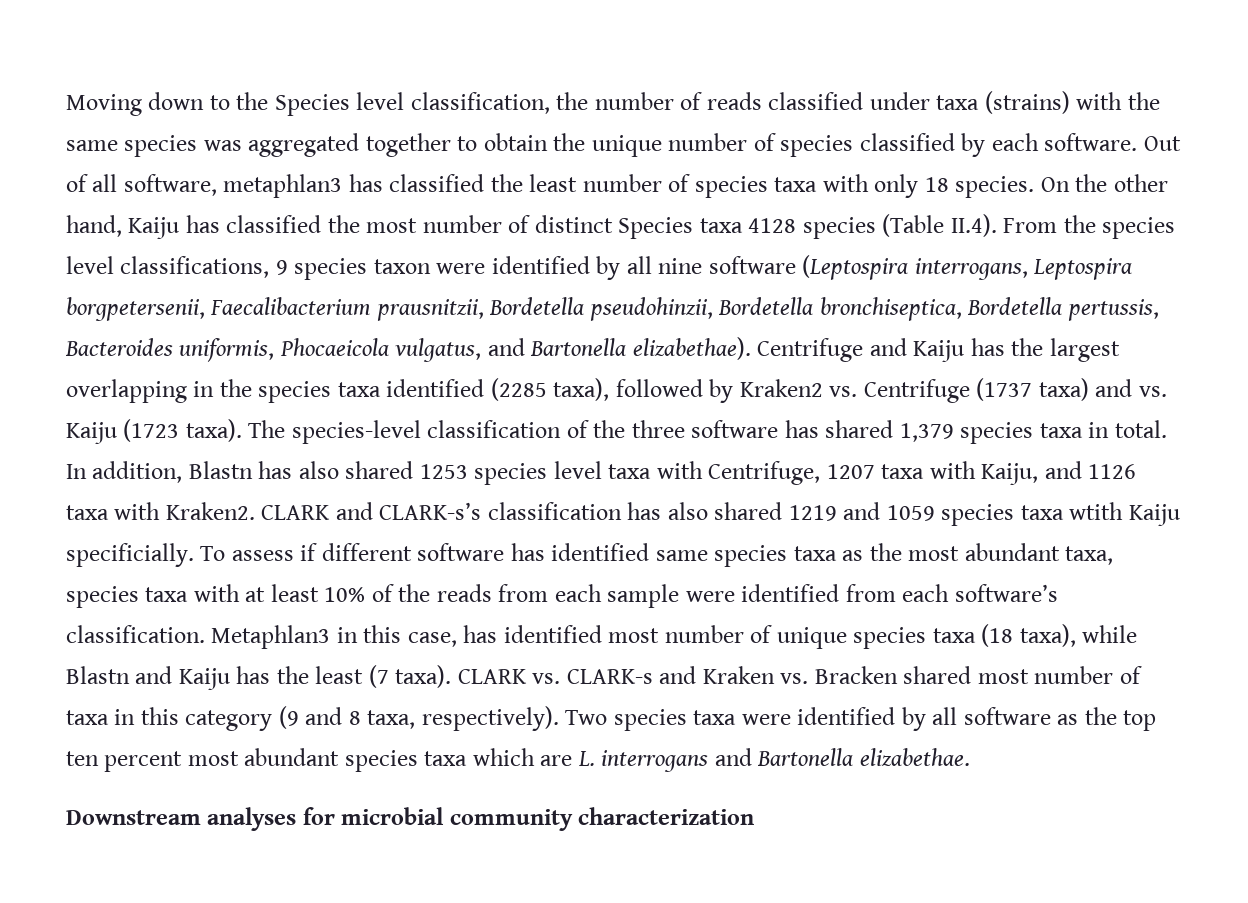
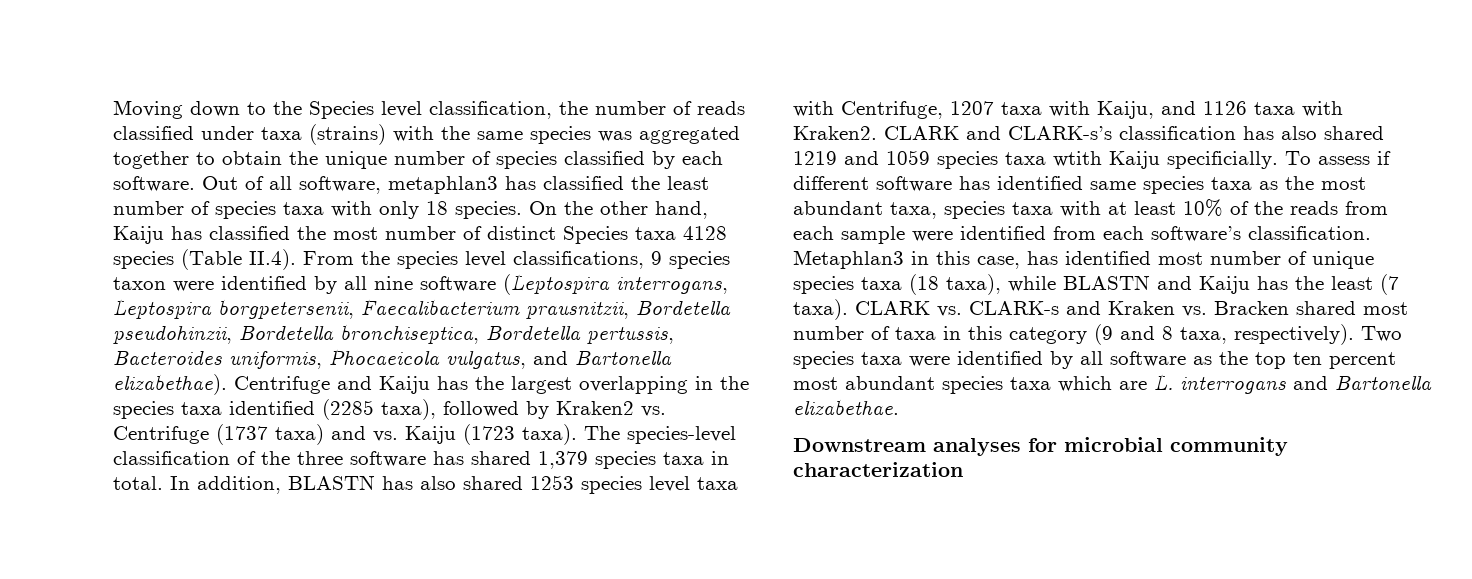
[188,461,253,479] Blastn -> [288,475,375,490] BLASTN
[66,666,130,684] Blastn -> [1063,275,1150,290] BLASTN

